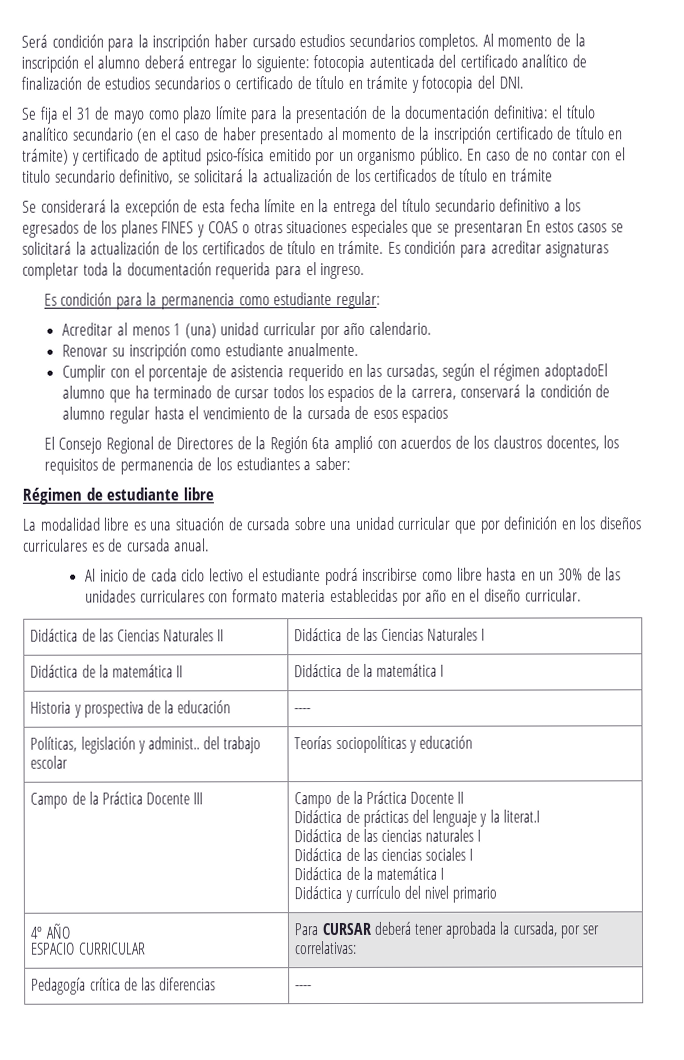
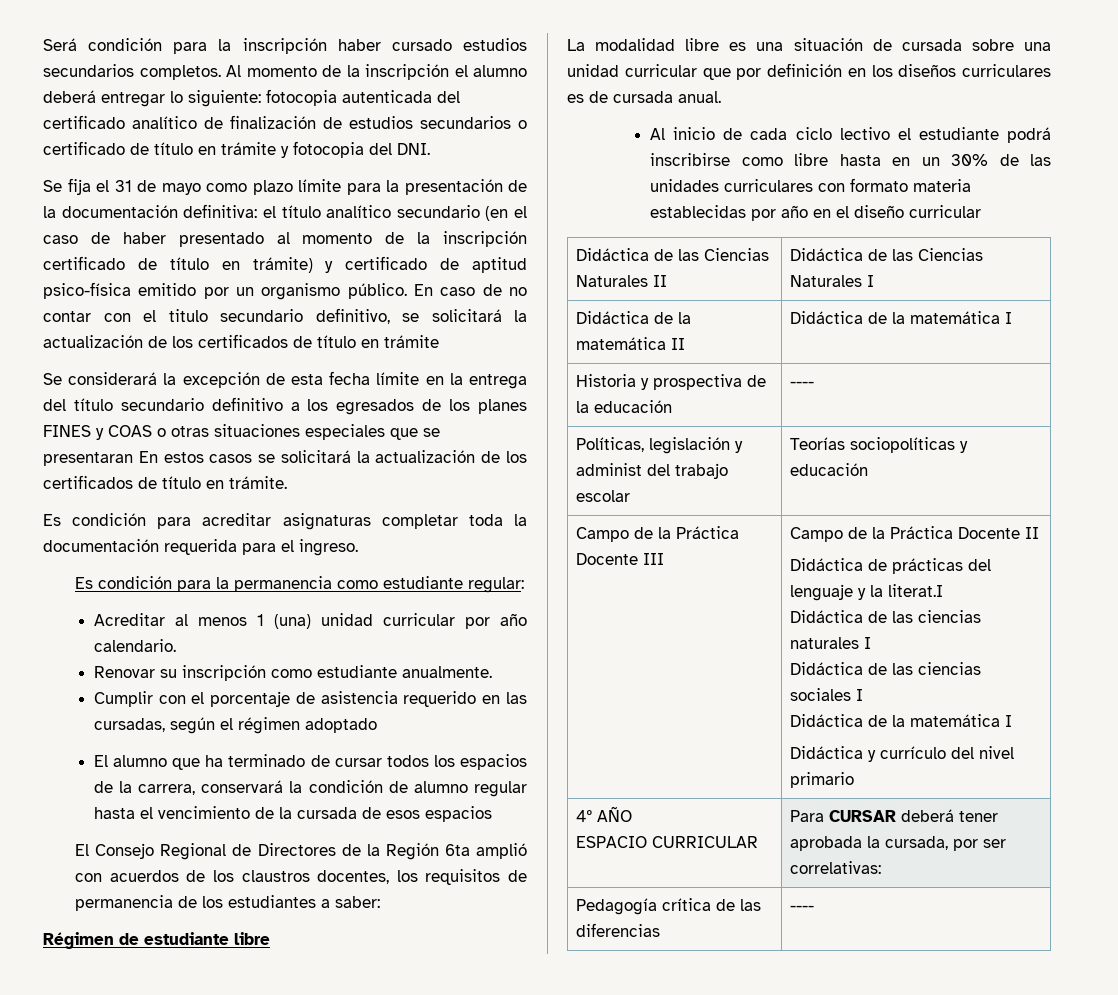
(385, 247) none -> (287, 482) //
[544,363,609,381] adoptadoEl -> [304,718,377,733] [93,755,108,767] adoptado // El
[524,588,582,602] curricular. -> [909,205,982,218] curricular
[147,736,200,750] administ.. -> [575,463,642,476] administ

